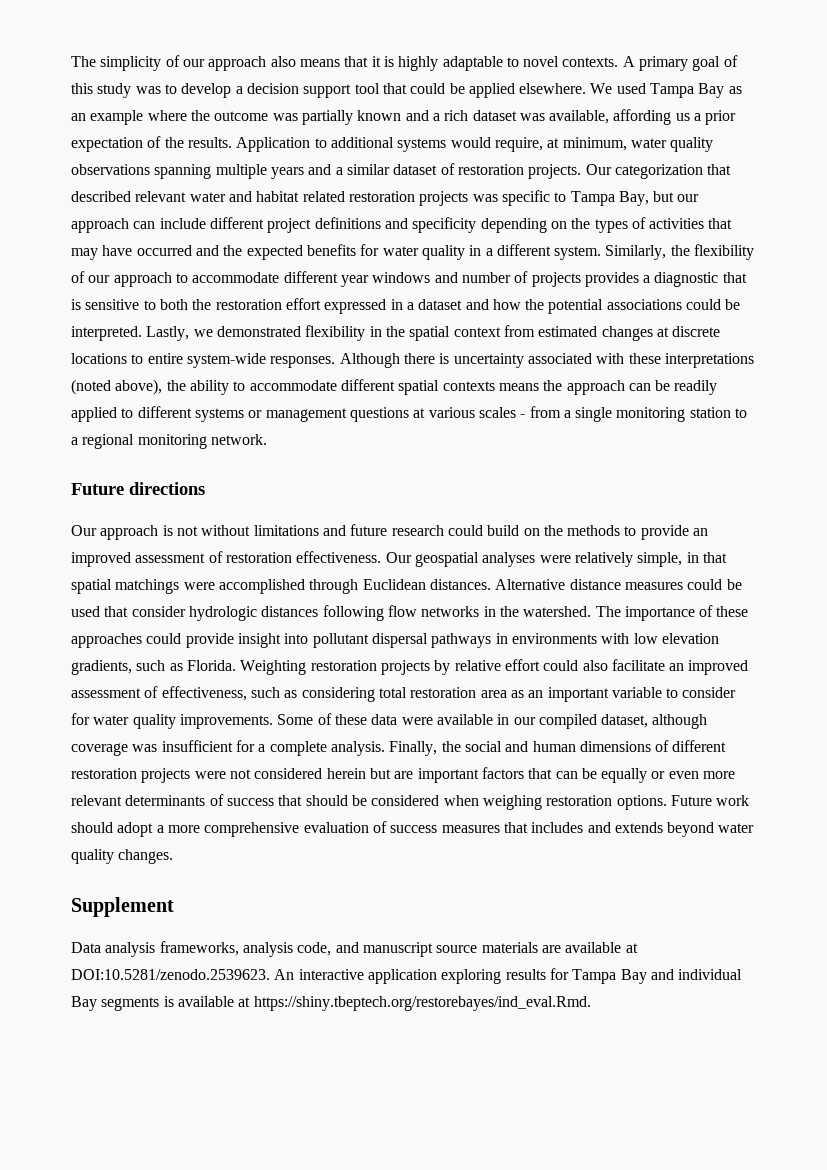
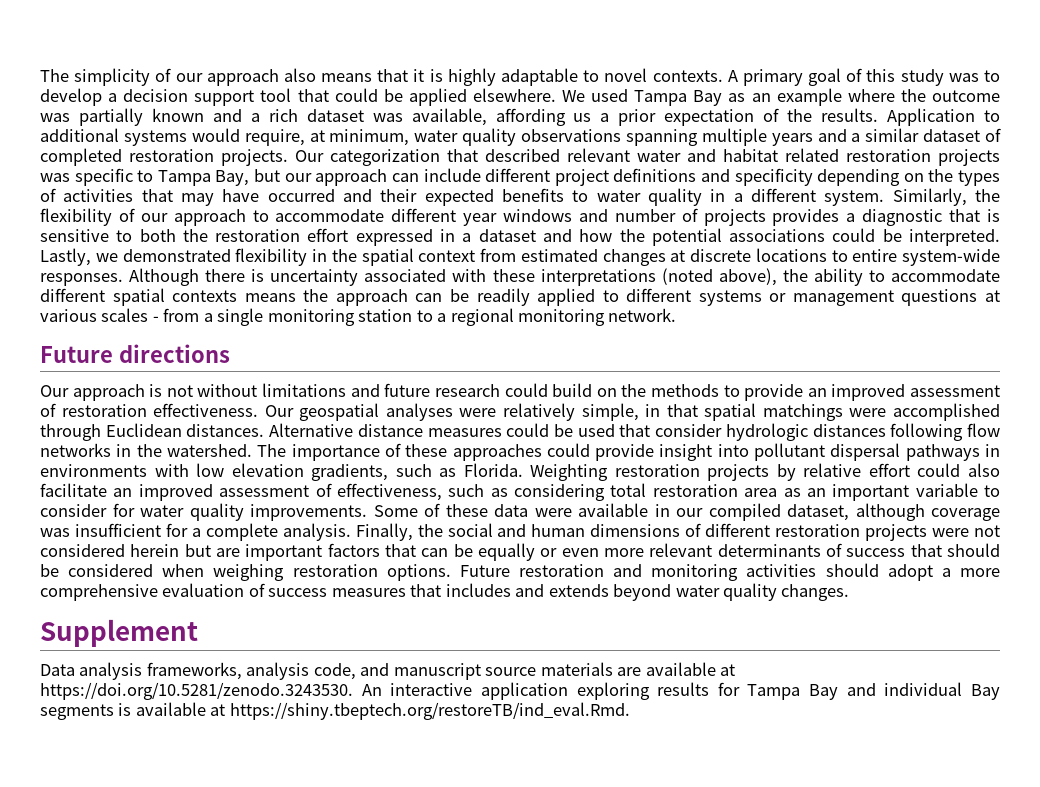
(455, 169) none -> [40,148,122,166] completed
[223,245,243,256] the -> [380,189,418,202] their
[360,244,380,256] for -> [572,190,589,202] to
[716,795,750,806] work -> [519,564,817,581] restoration and monitoring activities
[71,969,270,980] DOI:10.5281/zenodo.2539623. -> [40,682,353,700] https://doi.org/10.5281/zenodo.3243530.
[253,996,591,1011] https://shiny.tbeptech.org/restorebayes/ind_eval.Rmd. -> [229,702,630,720] https://shiny.tbeptech.org/restoreTB/ind_eval.Rmd.

